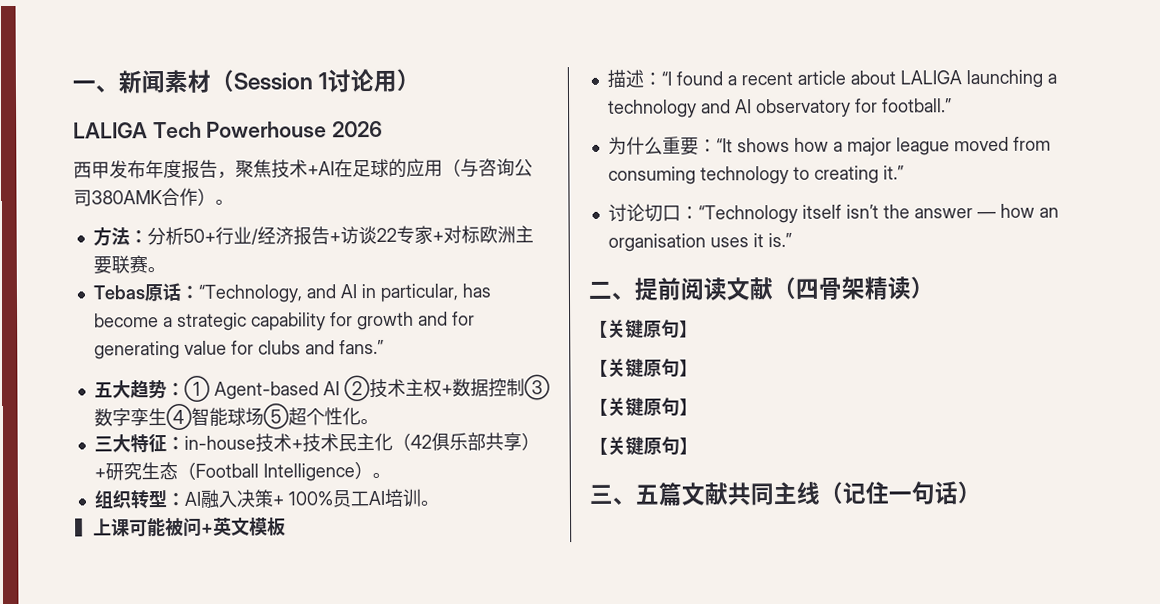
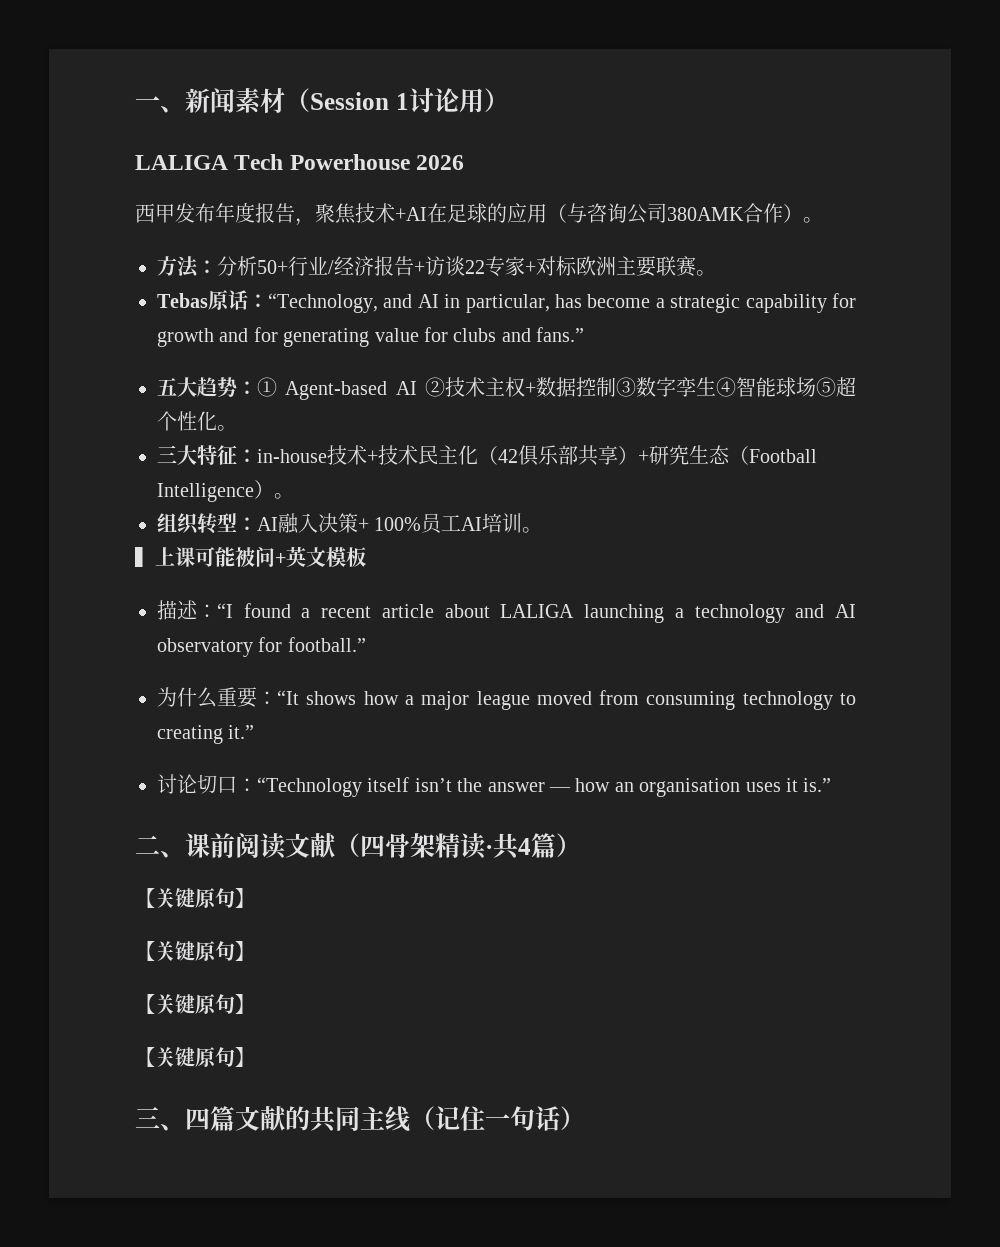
[634,277,658,301] 提 -> [185,833,210,858] 课
(911, 288) none -> [485,833,556,860] ·共4篇
[635,482,728,506] 五篇文献 -> [185,1106,310,1131] 四篇文献的

